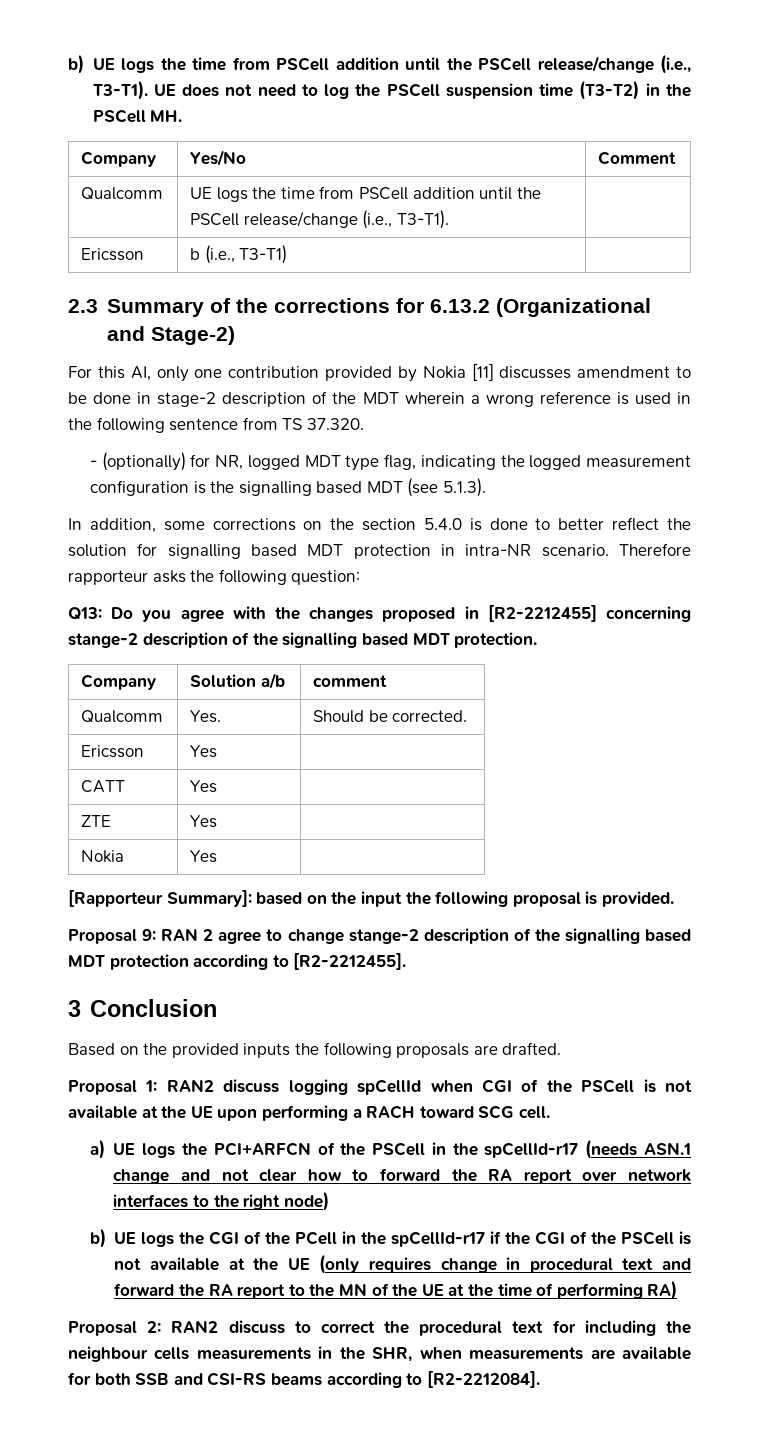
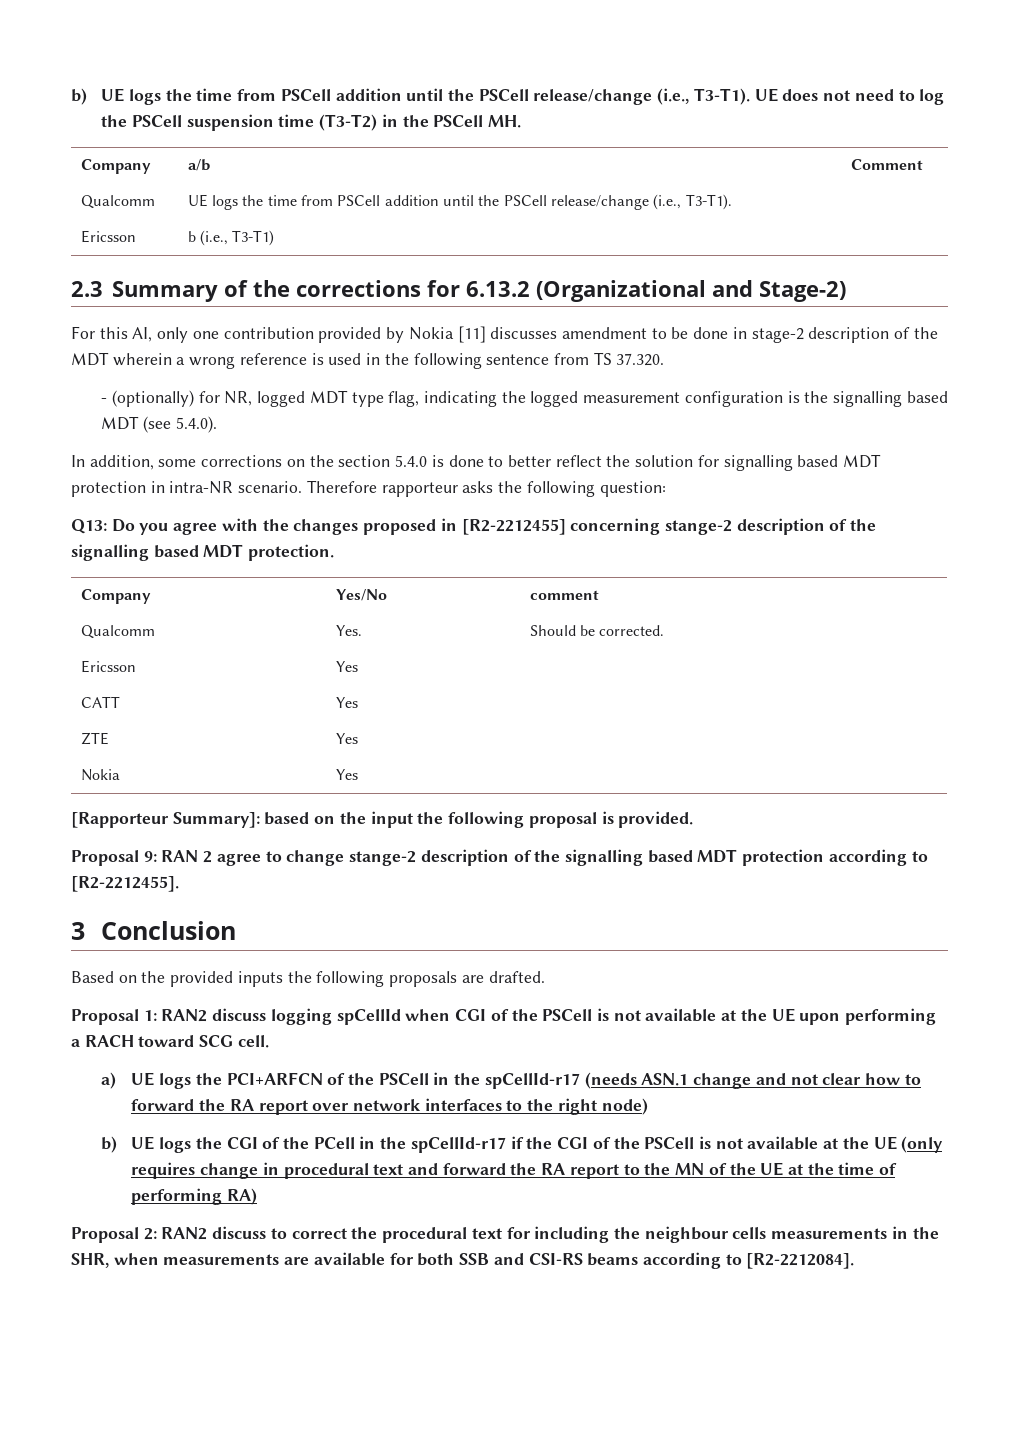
[190,150,247,166] Yes/No -> [187,159,210,171] a/b
[443,478,487,497] 5.1.3). -> [175,416,217,433] 5.4.0).
[190,673,285,689] Solution a/b -> [335,589,387,601] Yes/No

